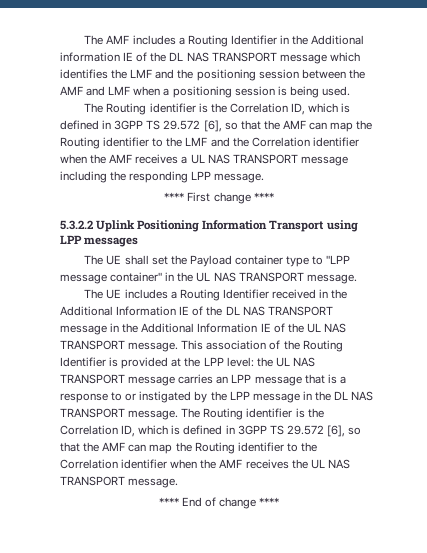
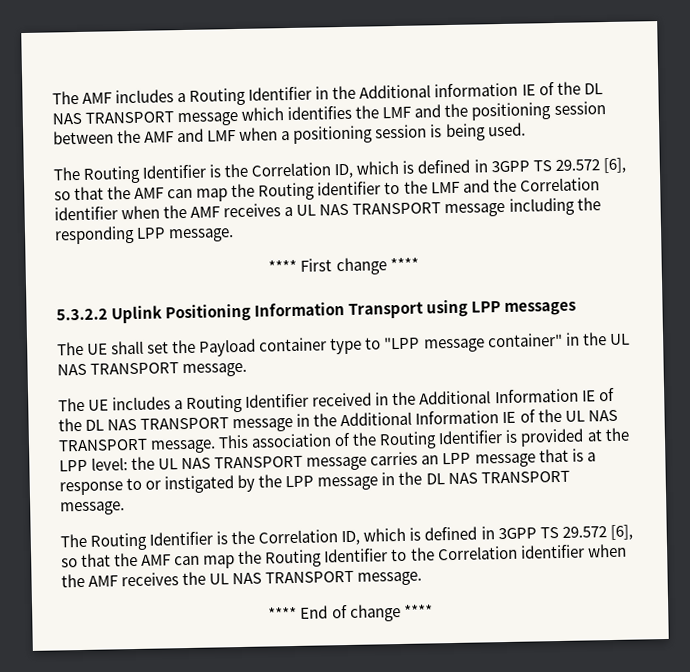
[149,103,196,113] identifier -> [142,164,207,179] Identifier
[181,408,293,420] The Routing identifier -> [60,531,214,551] // The Routing Identifier
[237,442,284,452] identifier -> [324,548,389,563] Identifier

